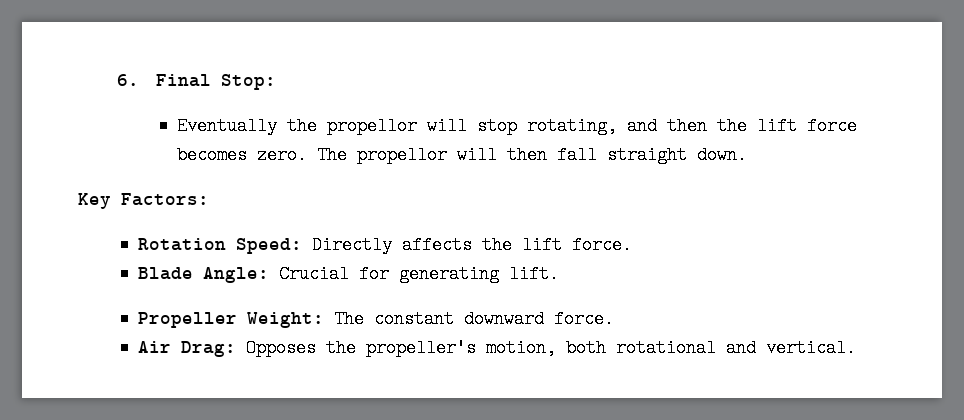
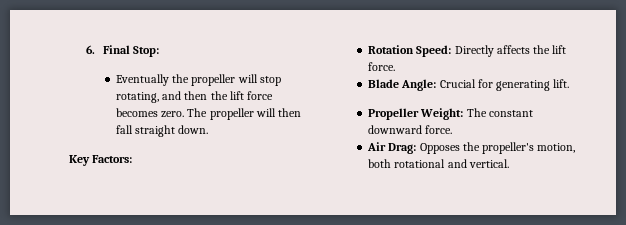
[327,117,418,135] propellor -> [191,74,236,86] propeller
[357,146,448,164] propellor -> [209,108,254,120] propeller

